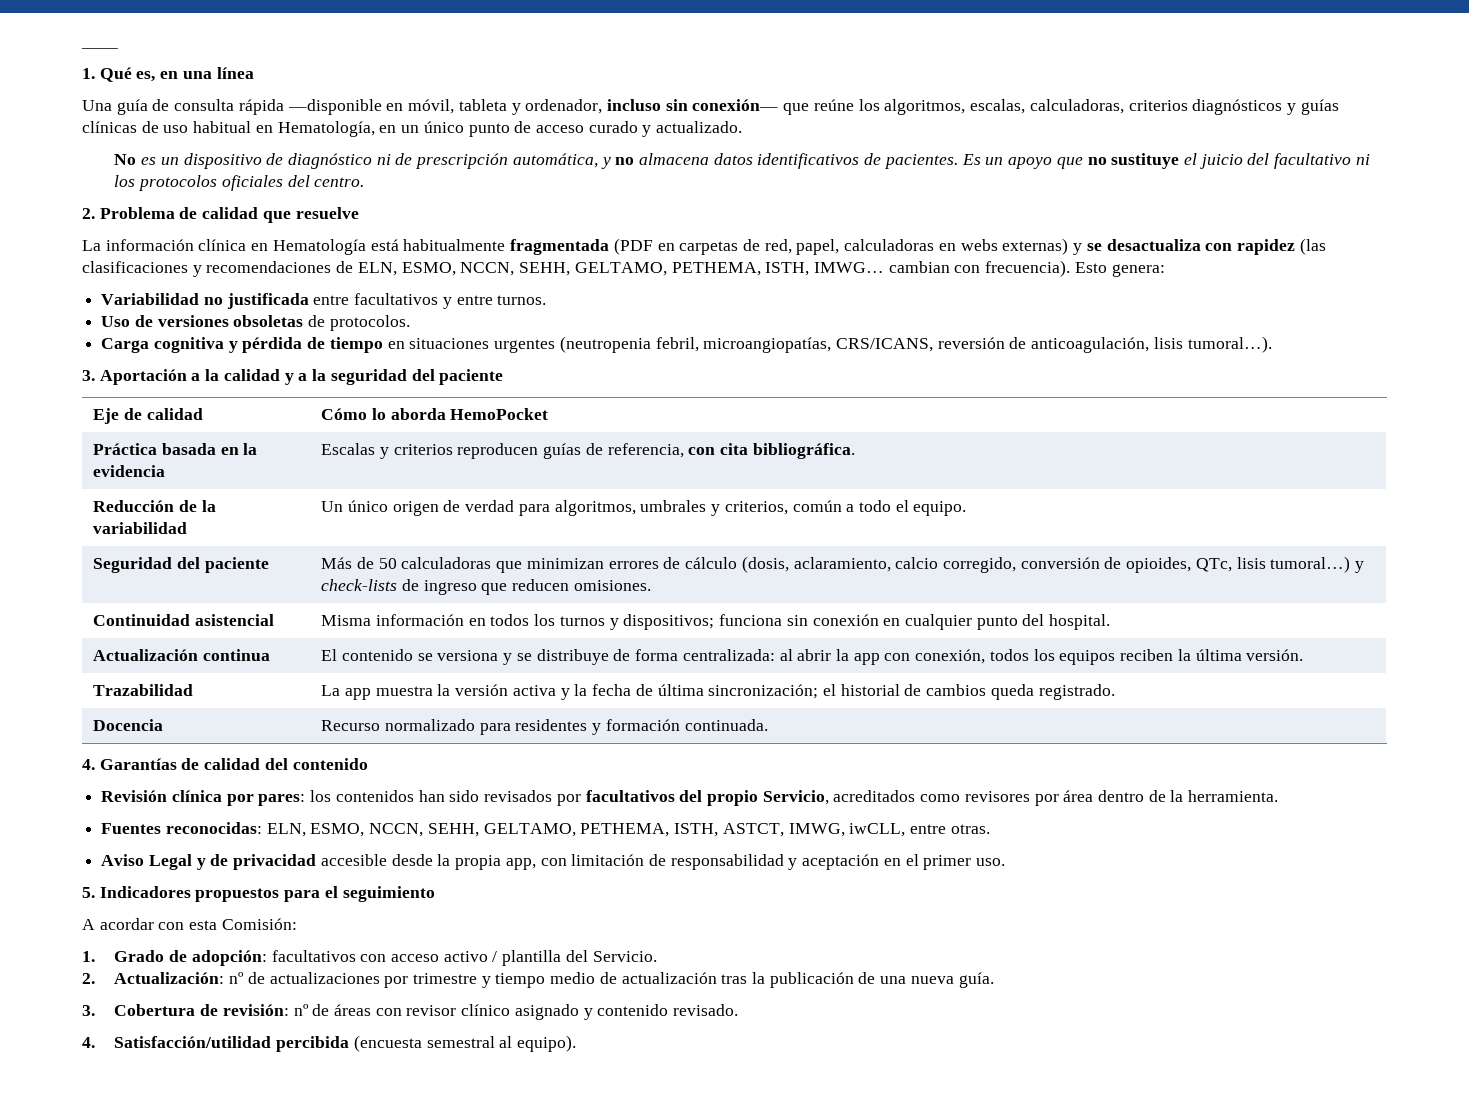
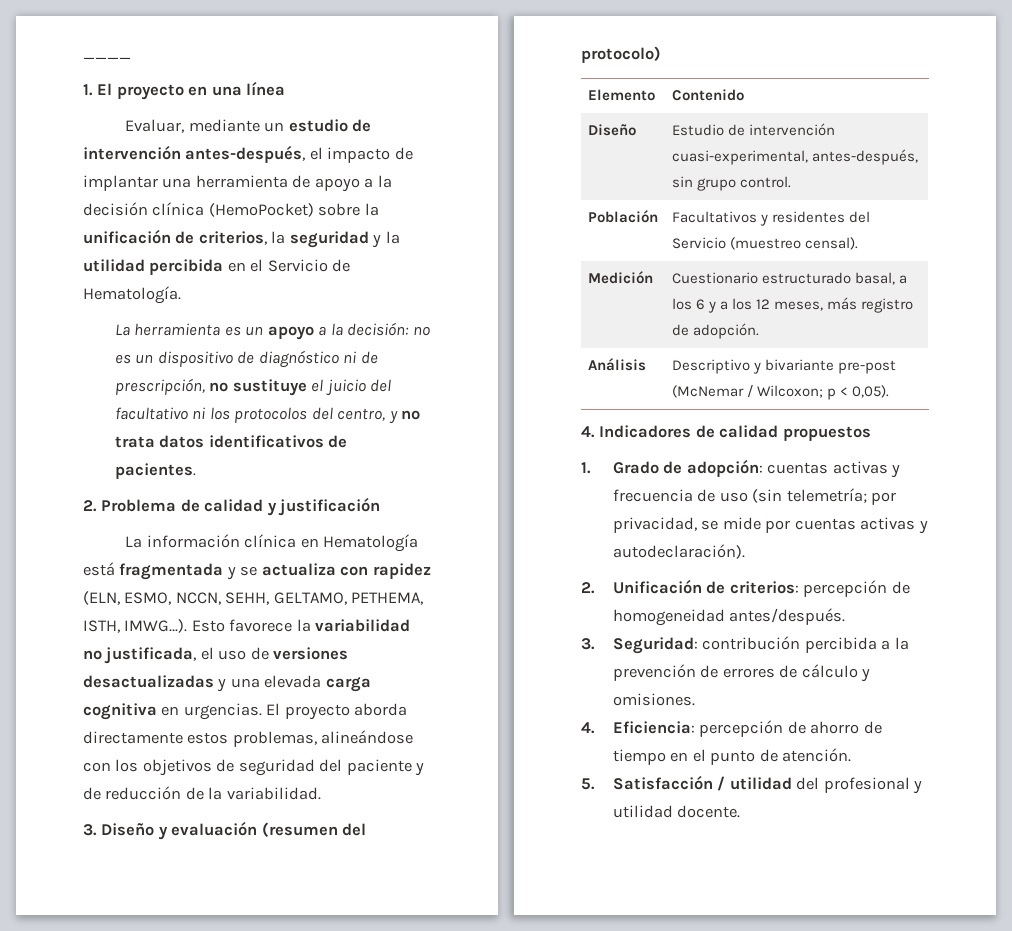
[99,67,156,82] Qué es, -> [97,83,184,100] El proyecto
[82,99,1339,115] [82,121,743,137] [114,154,137,165] Una guía de consulta rápida —disponible en móvil, tableta y ordenador, incluso sin conexión— que reúne los algoritmos, escalas, calculadoras, criterios diagnósticos y guías clínicas de uso habitual en Hematología, en un único punto de acceso curado y actualizado. // No -> [125,119,372,133] [83,145,413,163] [83,175,392,192] [83,202,379,217] [83,229,400,248] [83,259,351,275] [83,286,181,304] [115,322,430,340] Evaluar, mediante un estudio de intervención antes-después, el impacto de implantar una herramienta de apoyo a la decisión clínica (HemoPocket) sobre la unificación de criterios, la seguridad y la utilidad percibida en el Servicio de Hematología. // La herramienta es un apoyo a la decisión: no
[415,153,1083,169] prescripción automática, y no almacena datos identificativos de pacientes. Es un apoyo que -> [115,378,206,395] prescripción,
[221,175,365,191] oficiales del centro. -> [311,407,421,424] [115,435,348,448] [115,463,197,479] del centro, y no trata datos identificativos de pacientes.
[262,207,359,223] que resuelve -> [267,497,381,516] y justificación
[403,238,1201,255] habitualmente fragmentada (PDF en carpetas de red, papel, calculadoras en webs externas) y se desactualiza -> [119,563,336,580] fragmentada y se actualiza
[1299,238,1326,255] [82,260,1165,277] [101,293,547,309] [101,315,410,331] [101,336,1272,353] [82,369,504,385] [93,408,203,424] [321,408,549,420] [93,443,258,455] [93,465,166,477] [321,443,855,459] [93,500,216,512] [93,522,188,534] [321,500,967,516] [93,557,269,573] [321,556,1365,573] [321,579,651,595] [93,614,275,626] [321,614,1111,630] [93,649,271,661] [321,649,1304,665] [93,684,194,696] [321,684,1115,700] [93,719,164,731] [321,719,768,735] [82,758,368,770] [101,790,1279,806] [101,822,990,837] [101,854,1006,870] [82,886,435,902] [82,918,297,930] [82,950,657,966] [82,972,994,988] [82,1004,739,1020] [82,1035,576,1052] (las clasificaciones y recomendaciones de ELN, ESMO, NCCN, SEHH, GELTAMO, PETHEMA, ISTH, IMWG… cambian con frecuencia). Esto genera: // Variabilidad no justificada entre facultativos y entre turnos. // Uso de versiones obsoletas de protocolos. // Carga cognitiva y pérdida de tiempo en situaciones urgentes (neutropenia febril, microangiopatías, CRS/ICANS, reversión de anticoagulación, lisis tumoral…). // 3. Aportación a la calidad y a la seguridad del paciente // Eje de calidad | Cómo lo aborda HemoPocket // Práctica basada en la evidencia | Escalas y criterios reproducen guías de referencia, con cita bibliográfica. // Reducción de la variabilidad | Un único origen de verdad para algoritmos, umbrales y criterios, común a todo el equipo. // Seguridad del paciente | Más de 50 calculadoras que minimizan errores de cálculo (dosis, aclaramiento, calcio corregido, conversión de opioides, QTc, lisis tumoral…) y check-lists de ingreso que reducen omisiones. // Continuidad asistencial | Misma información en todos los turnos y dispositivos; funciona sin conexión en cualquier punto del hospital. // Actualización continua | El contenido se versiona y se distribuye de forma centralizada: al abrir la app con conexión, todos los equipos reciben la última versión. // Trazabilidad | La app muestra la versión activa y la fecha de última sincronización; el historial de cambios queda registrado. // Docencia | Recurso normalizado para residentes y formación continuada. // 4. Garantías de calidad del contenido // Revisión clínica por pares: los contenidos han sido revisados por facultativos del propio Servicio, acreditados como revisores por área dentro de la herramienta. // Fuentes reconocidas: ELN, ESMO, NCCN, SEHH, GELTAMO, PETHEMA, ISTH, ASTCT, IMWG, iwCLL, entre otras. // Aviso Legal y de privacidad accesible desde la propia app, con limitación de responsabilidad y aceptación en el primer uso. // 5. Indicadores propuestos para el seguimiento // A acordar con esta Comisión: // 1. Grado de adopción: facultativos con acceso activo / plantilla del Servicio. // 2. Actualización: nº de actualizaciones por trimestre y tiempo medio de actualización tras la publicación de una nueva guía. // 3. Cobertura de revisión: nº de áreas con revisor clínico asignado y contenido revisado. // 4. Satisfacción/utilidad percibida (encuesta semestral al equipo). -> [83,591,424,605] [83,619,411,633] [83,647,349,664] [83,675,371,692] [83,703,408,720] [83,730,414,747] [83,759,425,776] [83,786,321,800] [83,821,367,840] [581,46,661,63] [587,89,655,101] [671,89,744,101] [587,124,636,136] [671,123,836,136] [671,149,919,165] [671,176,792,191] [587,210,658,223] [671,211,871,226] [671,237,859,250] [587,271,653,284] [671,272,908,285] [671,297,914,313] [671,323,760,339] [587,358,646,371] [671,359,897,374] [671,385,890,400] [581,425,871,441] [581,459,901,478] [613,488,897,505] [613,517,928,534] [613,544,746,559] [581,579,910,597] [613,608,846,626] [581,636,909,654] [613,664,871,682] [613,693,696,706] [581,720,882,737] [613,748,852,765] [581,775,923,794] [613,805,741,818] (ELN, ESMO, NCCN, SEHH, GELTAMO, PETHEMA, ISTH, IMWG…). Esto favorece la variabilidad no justificada, el uso de versiones desactualizadas y una elevada carga cognitiva en urgencias. El proyecto aborda directamente estos problemas, alineándose con los objetivos de seguridad del paciente y de reducción de la variabilidad. // 3. Diseño y evaluación (resumen del protocolo) // Elemento | Contenido // Diseño | Estudio de intervención cuasi-experimental, antes-después, sin grupo control. // Población | Facultativos y residentes del Servicio (muestreo censal). // Medición | Cuestionario estructurado basal, a los 6 y a los 12 meses, más registro de adopción. // Análisis | Descriptivo y bivariante pre-post (McNemar / Wilcoxon; p < 0,05). // 4. Indicadores de calidad propuestos // 1. Grado de adopción: cuentas activas y frecuencia de uso (sin telemetría; por privacidad, se mide por cuentas activas y autodeclaración). // 2. Unificación de criterios: percepción de homogeneidad antes/después. // 3. Seguridad: contribución percibida a la prevención de errores de cálculo y omisiones. // 4. Eficiencia: percepción de ahorro de tiempo en el punto de atención. // 5. Satisfacción / utilidad del profesional y utilidad docente.

